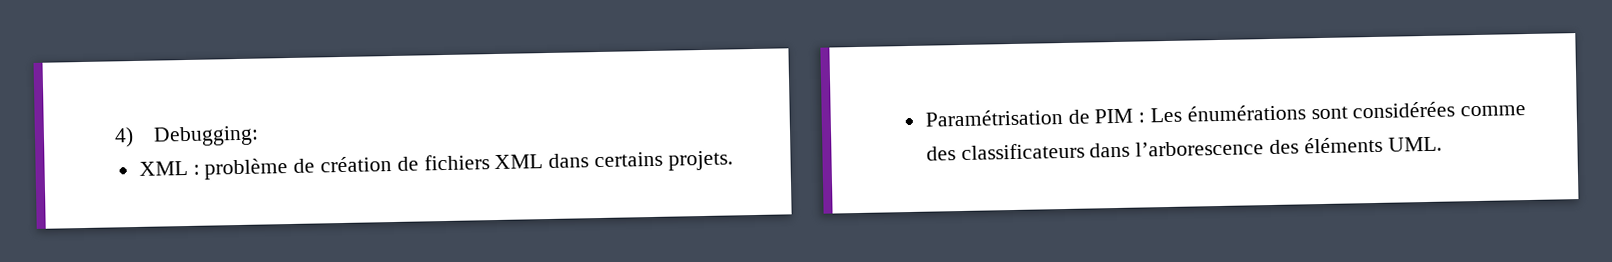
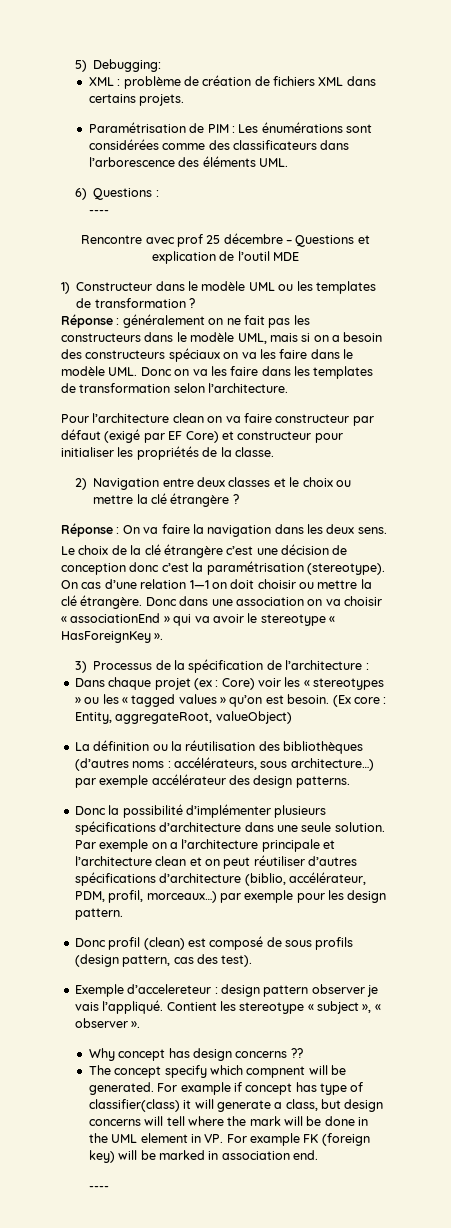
[114,127,135,148] 4) -> [74,60,87,72] 5)
(1442, 144) none -> [74,188,159,200] [88,210,109,214] [81,233,370,247] [151,251,300,264] [61,281,376,294] [76,298,195,308] [61,314,310,328] [61,332,383,344] [61,348,353,362] [61,366,374,379] [61,383,289,393] [61,413,374,426] [61,429,343,443] [61,446,274,460] [74,477,351,490] [93,493,239,507] [61,523,387,537] [61,544,348,558] [61,561,385,575] [61,579,372,589] [61,595,382,609] [61,613,335,626] [61,631,164,643] [74,659,369,673] [74,677,385,690] [74,694,387,707] [74,711,292,724] [74,740,363,754] [74,757,374,771] [74,774,350,788] [74,804,327,818] [74,821,385,835] [74,839,335,852] [74,855,357,869] [74,872,366,886] [74,890,387,903] [74,908,123,920] [74,936,354,950] [74,954,253,967] [74,984,378,997] [74,1000,381,1014] [74,1018,141,1028] [88,1048,303,1061] [88,1065,346,1078] [88,1082,364,1095] [88,1099,384,1112] [88,1116,369,1126] [88,1133,370,1146] [88,1150,318,1163] [88,1186,109,1190] // 6) Questions : // ---- // Rencontre avec prof 25 décembre – Questions et explication de l’outil MDE // 1) Constructeur dans le modèle UML ou les templates de transformation ? // Réponse : généralement on ne fait pas les constructeurs dans le modèle UML, mais si on a besoin des constructeurs spéciaux on va les faire dans le modèle UML. Donc on va les faire dans les templates de transformation selon l’architecture. // Pour l’architecture clean on va faire constructeur par défaut (exigé par EF Core) et constructeur pour initialiser les propriétés de la classe. // 2) Navigation entre deux classes et le choix ou mettre la clé étrangère ? // Réponse : On va faire la navigation dans les deux sens. // Le choix de la clé étrangère c’est une décision de conception donc c’est la paramétrisation (stereotype). On cas d’une relation 1—1 on doit choisir ou mettre la clé étrangère. Donc dans une association on va choisir « associationEnd » qui va avoir le stereotype « HasForeignKey ». // 3) Processus de la spécification de l’architecture : // Dans chaque projet (ex : Core) voir les « stereotypes » ou les « tagged values » qu’on est besoin. (Ex core : Entity, aggregateRoot, valueObject) // La définition ou la réutilisation des bibliothèques (d’autres noms : accélérateurs, sous architecture…) par exemple accélérateur des design patterns. // Donc la possibilité d’implémenter plusieurs spécifications d’architecture dans une seule solution. Par exemple on a l’architecture principale et l’architecture clean et on peut réutiliser d’autres spécifications d’architecture (biblio, accélérateur, PDM, profil, morceaux…) par exemple pour les design pattern. // Donc profil (clean) est composé de sous profils (design pattern, cas des test). // Exemple d’accelereteur : design pattern observer je vais l’appliqué. Contient les stereotype « subject », « observer ». // Why concept has design concerns ?? // The concept specify which compnent will be generated. For example if concept has type of classifier(class) it will generate a class, but design concerns will tell where the mark will be done in the UML element in VP. For example FK (foreign key) will be marked in association end. // ----

